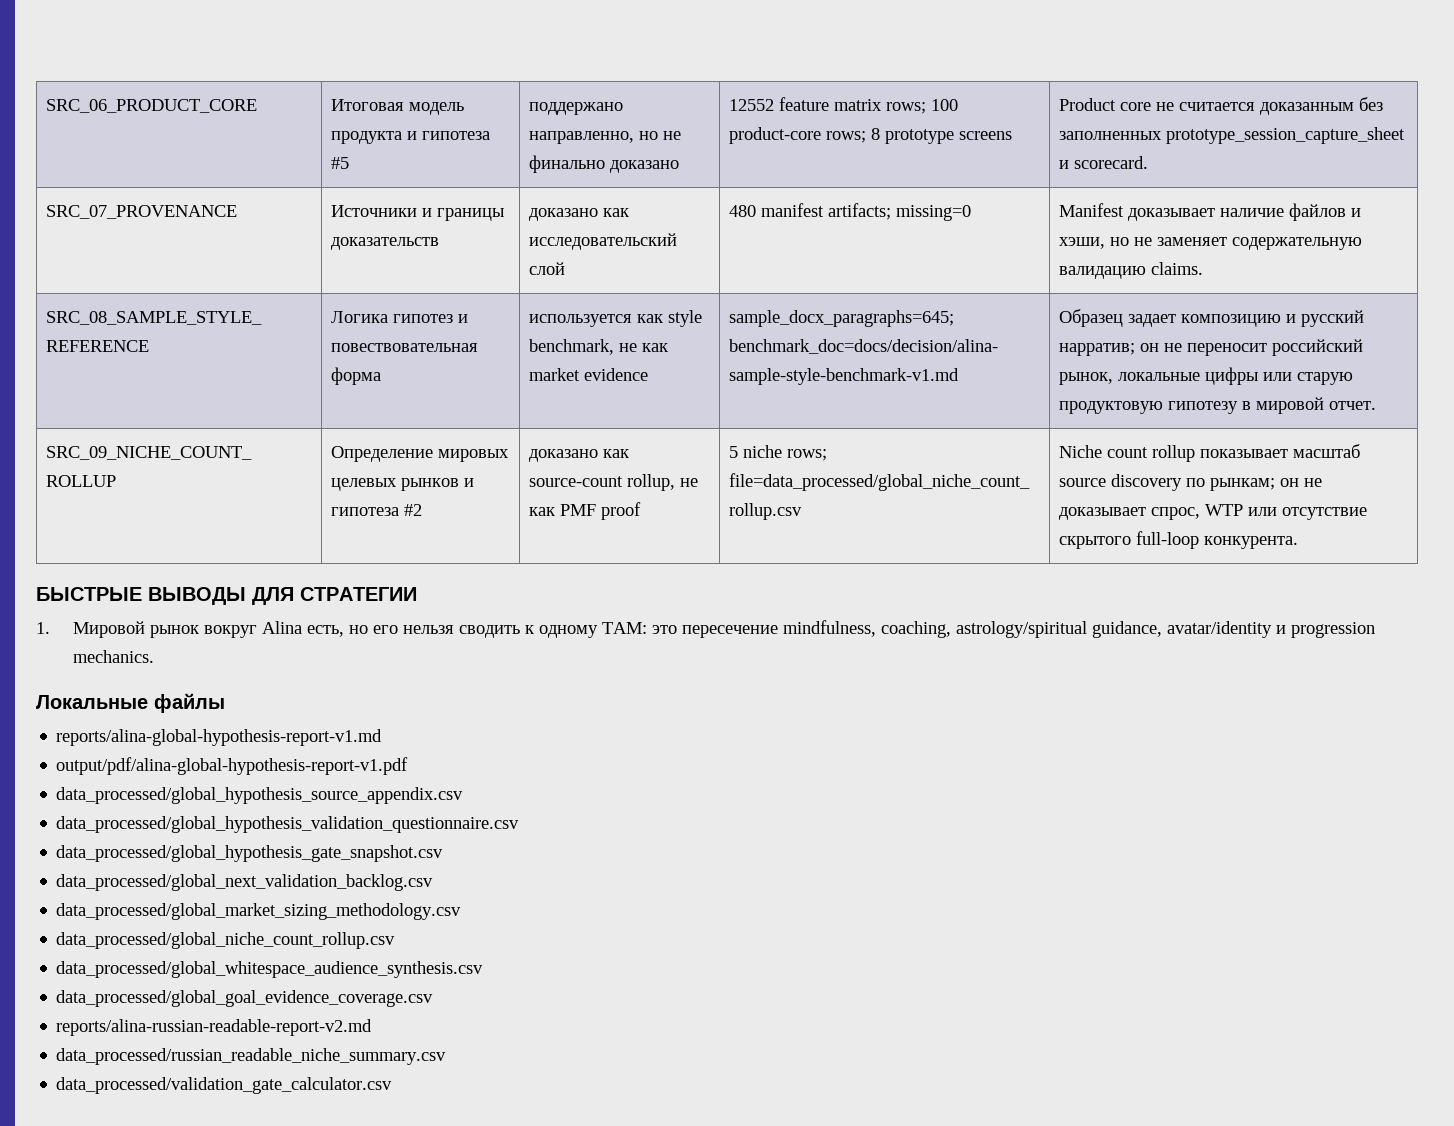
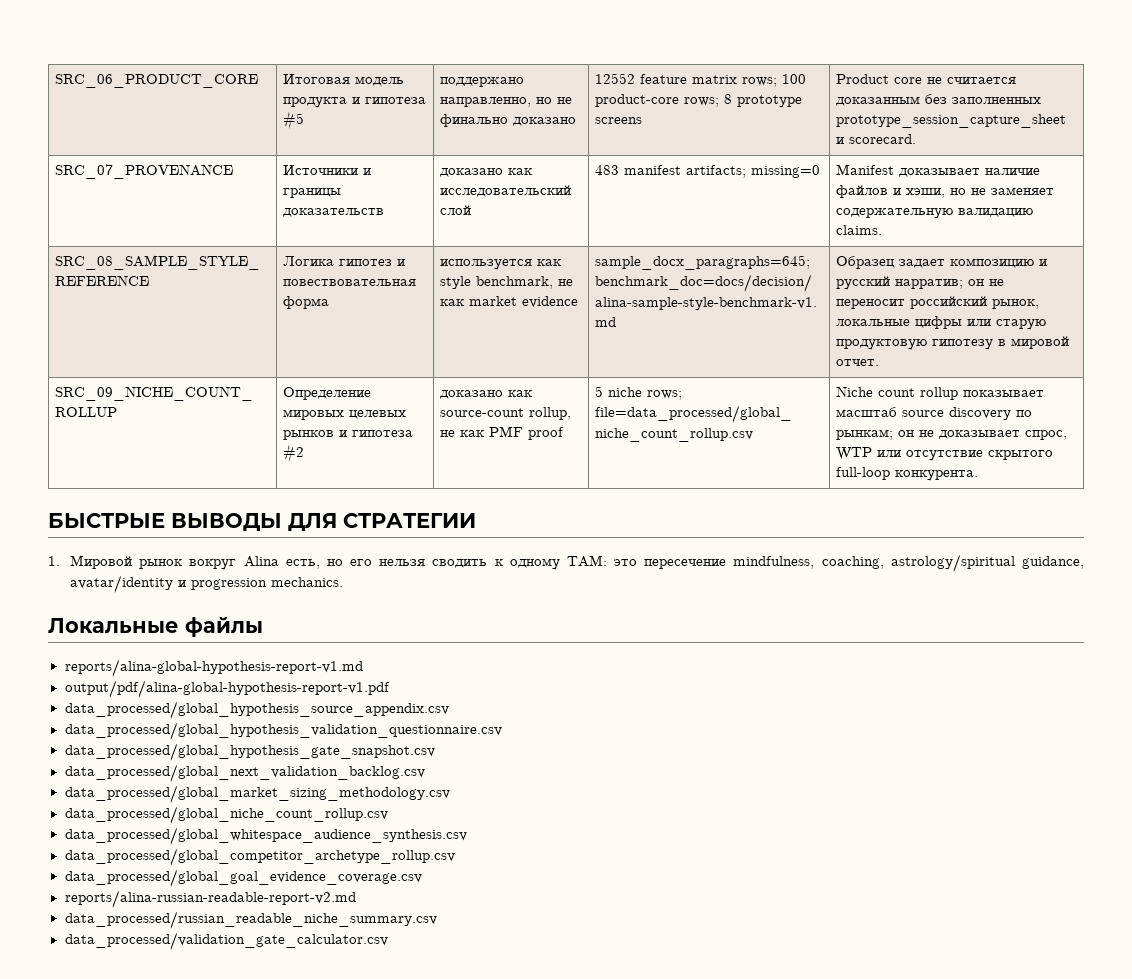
[728,205,756,217] 480 -> [595,165,620,175] 483
(484, 969) none -> [64,848,455,866] // data_processed/global_competitor_archetype_rollup.csv

